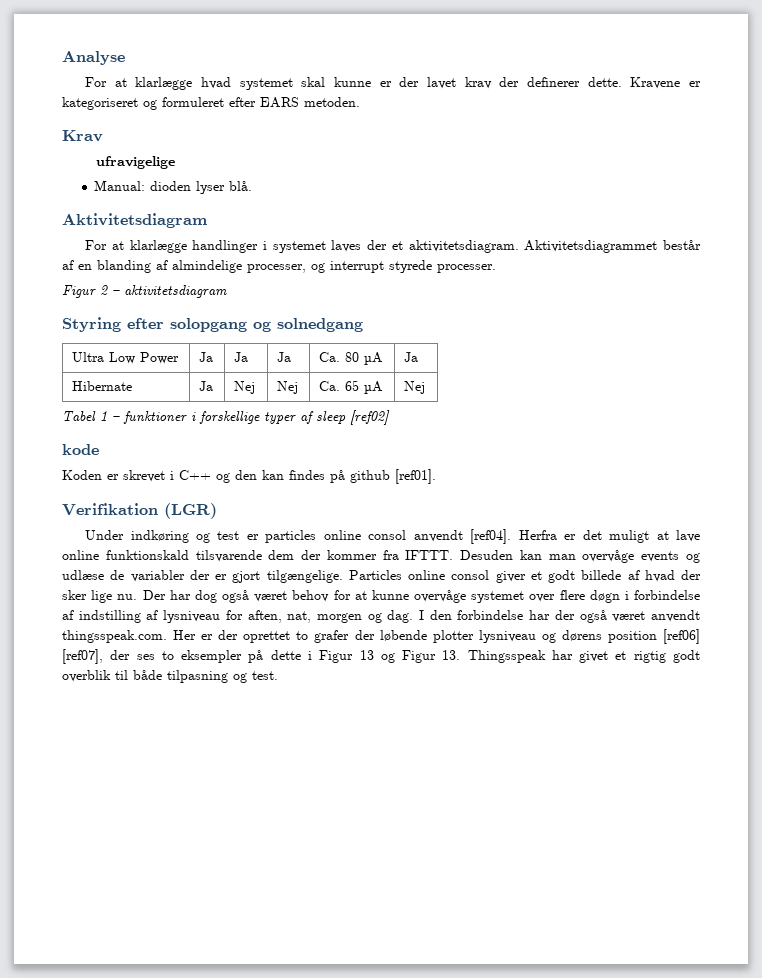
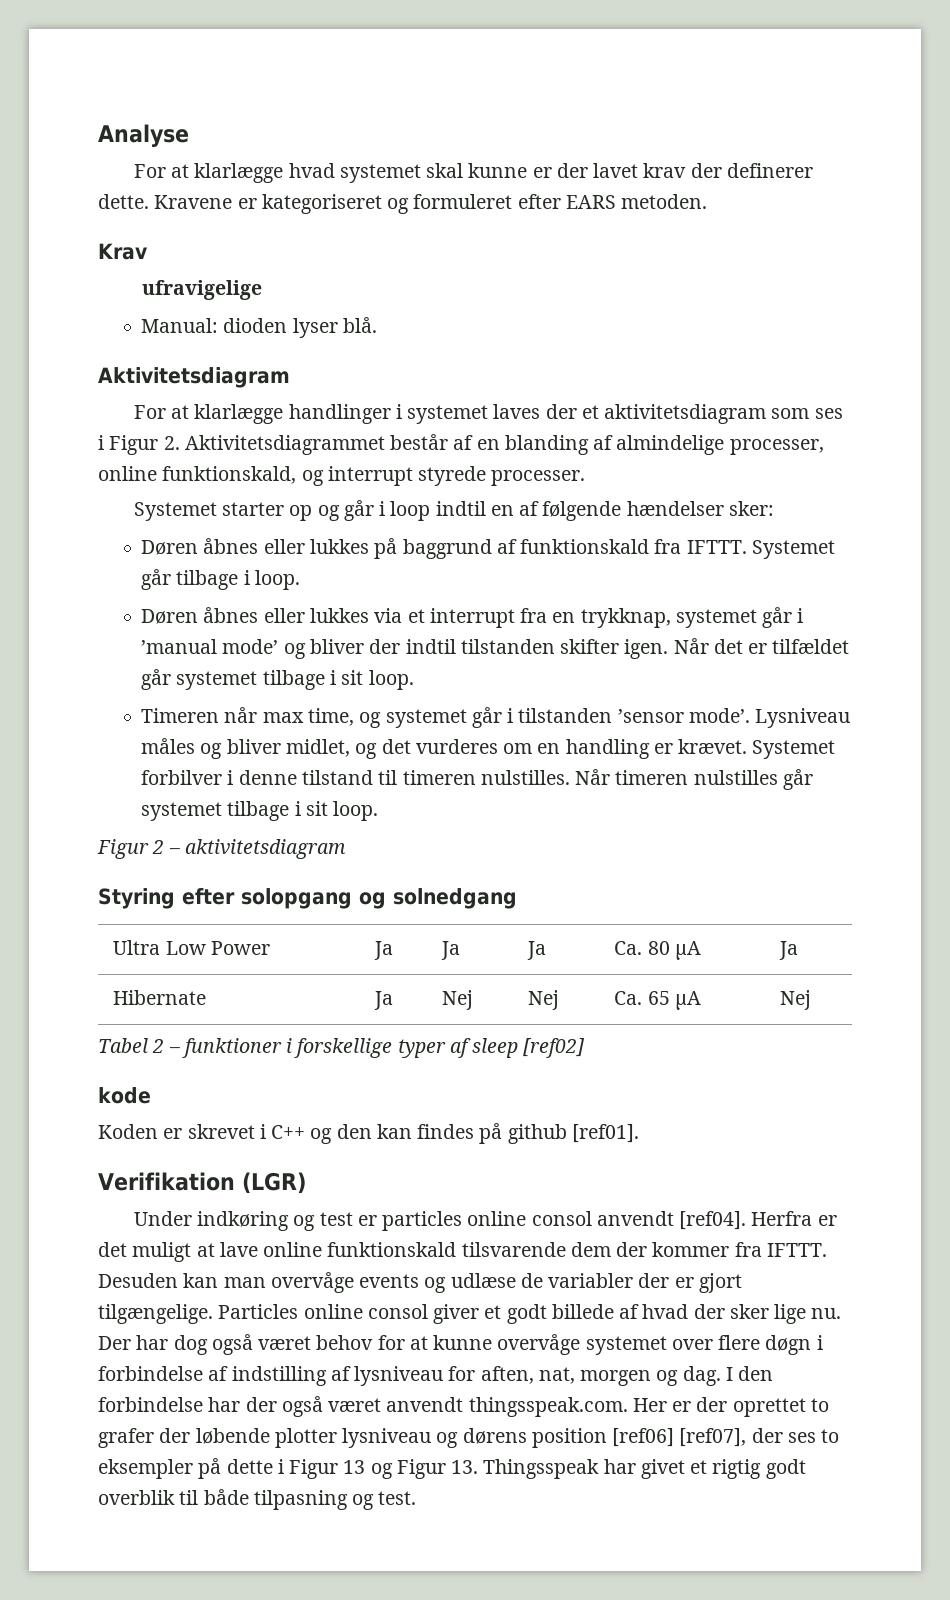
[408,240,519,253] aktivitetsdiagram. -> [604,404,843,424] [98,435,180,455] aktivitetsdiagram som ses i Figur 2.
(306, 268) none -> [98,466,297,484] online funktionskald,
(496, 268) none -> [133,500,774,521] [141,538,835,559] [141,569,300,590] [141,607,804,628] [141,638,850,659] [141,669,414,690] [141,707,851,728] [141,738,836,759] [141,769,813,790] [141,801,379,821] // Systemet starter op og går i loop indtil en af følgende hændelser sker: // Døren åbnes eller lukkes på baggrund af funktionskald fra IFTTT. Systemet går tilbage i loop. // Døren åbnes eller lukkes via et interrupt fra en trykknap, systemet går i ’manual mode’ og bliver der indtil tilstanden skifter igen. Når det er tilfældet går systemet tilbage i sit loop. // Timeren når max time, og systemet går i tilstanden ’sensor mode’. Lysniveau måles og bliver midlet, og det vurderes om en handling er krævet. Systemet forbilver i denne tilstand til timeren nulstilles. Når timeren nulstilles går systemet tilbage i sit loop.
[100,411,107,421] 1 -> [152,1039,165,1053] 2

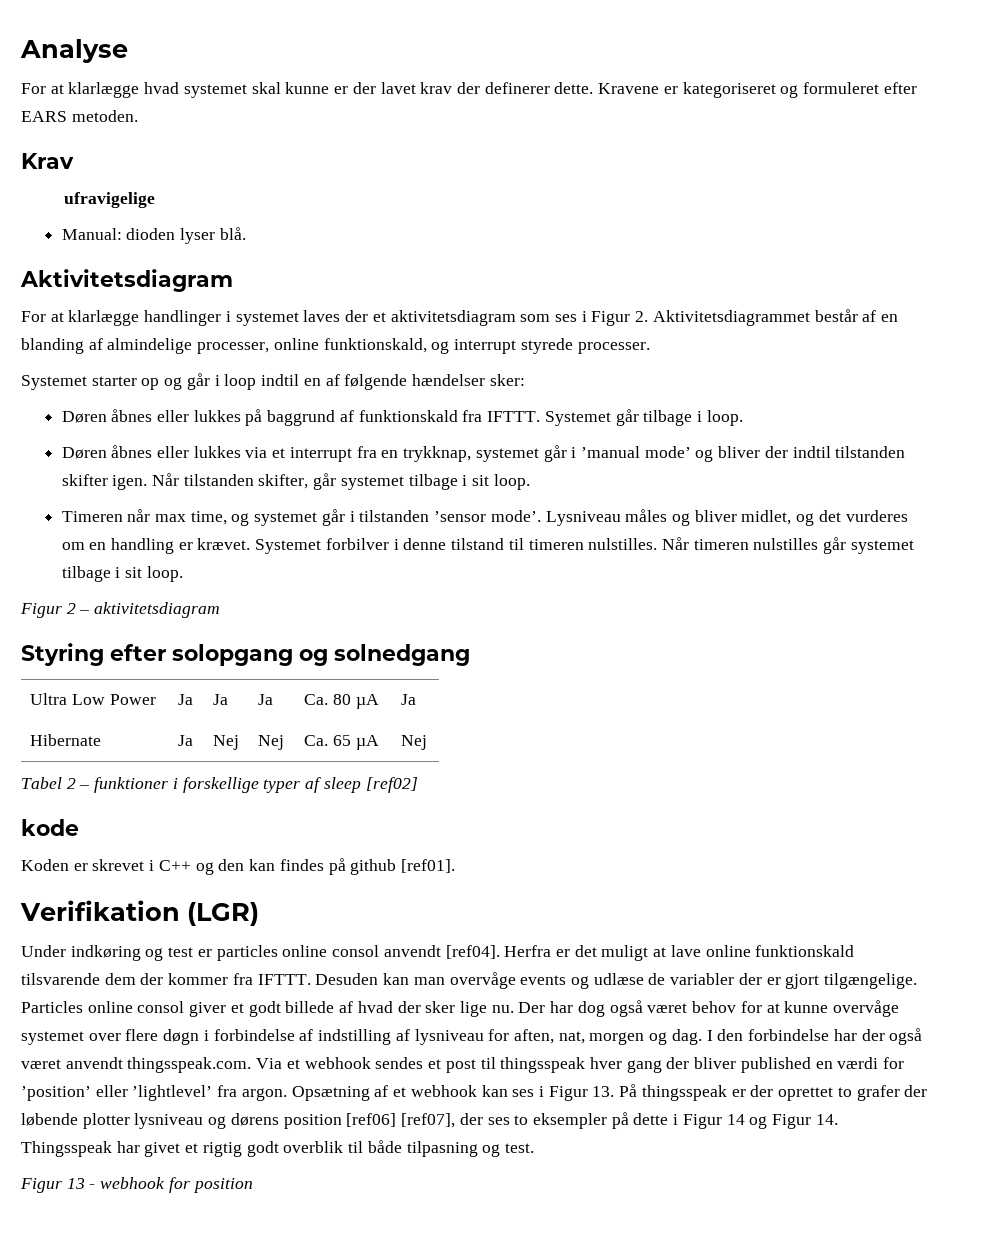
[713,639,850,654] det er tilfældet -> [183,474,309,489] tilstanden skifter,
[632,1398,667,1412] Her -> [256,1057,905,1073] [21,1084,727,1101] Via et webhook sendes et post til thingsspeak hver gang der bliver published en værdi for ’position’ eller ’lightlevel’ fra argon. Opsætning af et webhook kan ses i Figur 13. På thingsspeak
[343,1460,366,1474] 13 -> [726,1114,745,1125] 14
[451,1460,479,1474] 13. -> [815,1114,838,1125] 14.
(417, 1498) none -> [20,1177,253,1193] // Figur 13 - webhook for position

